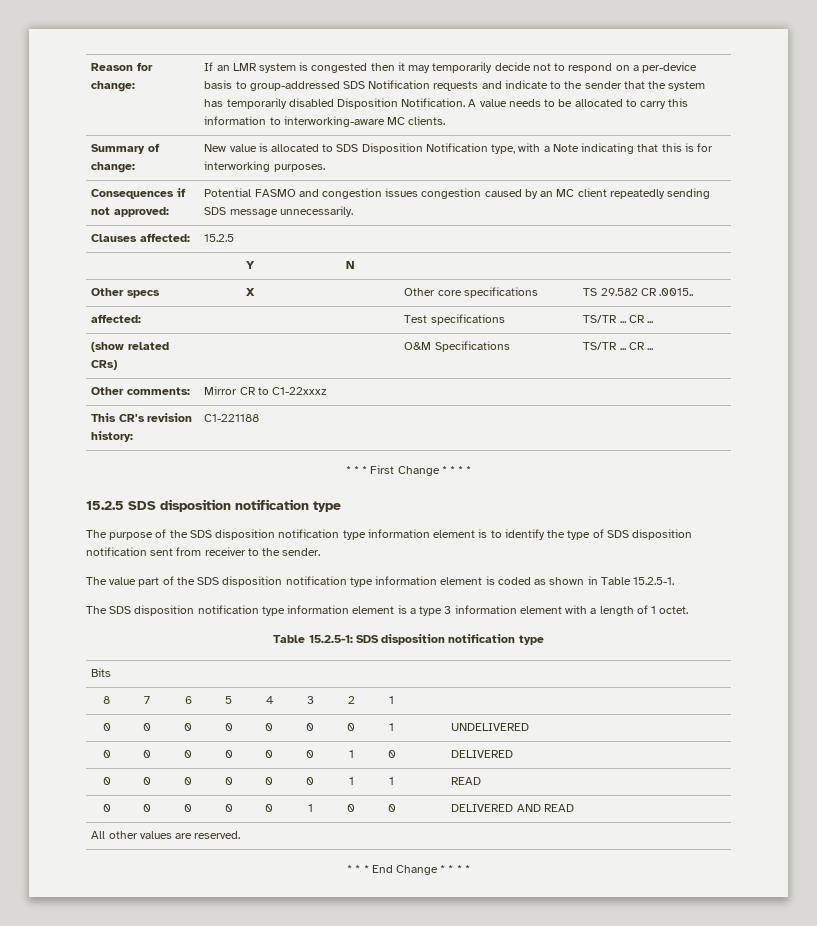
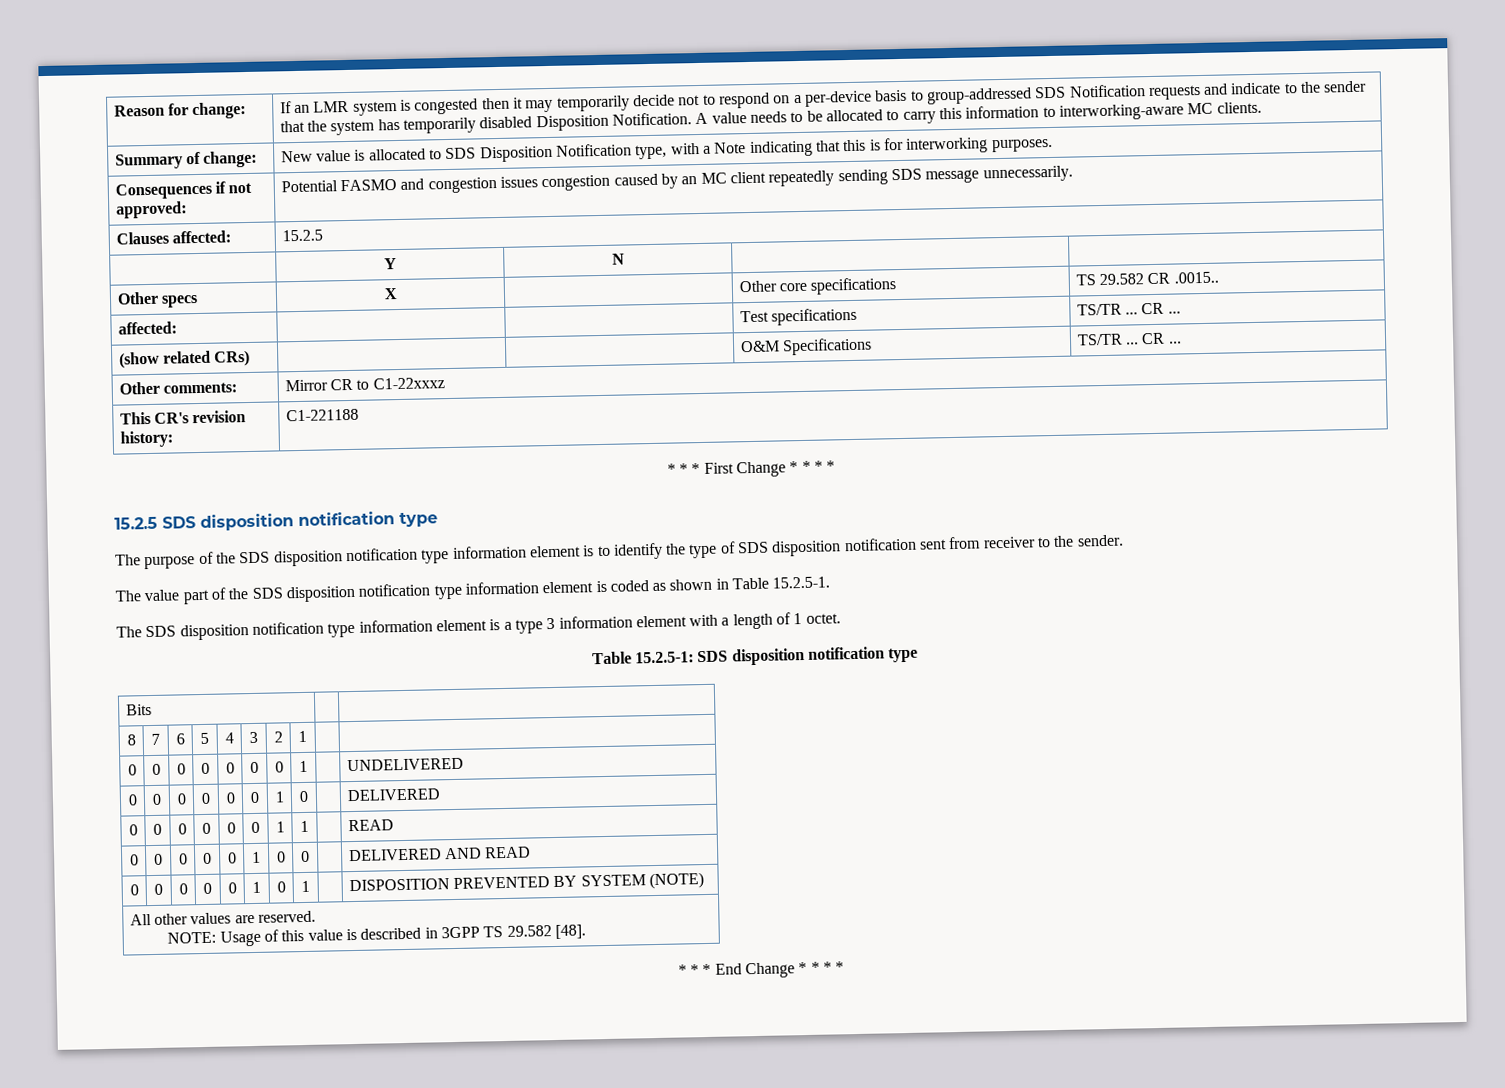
(574, 808) none -> [129,884,139,896] [154,883,163,895] [178,883,188,895] [203,882,212,894] [227,882,237,894] [252,881,261,894] [276,881,286,893] [301,880,310,893] [348,872,705,892] // 0 | 0 | 0 | 0 | 0 | 1 | 0 | 1 | | DISPOSITION PREVENTED BY SYSTEM (NOTE)
(241, 835) none -> [167,924,586,947] // NOTE: Usage of this value is described in 3GPP TS 29.582 [48].

